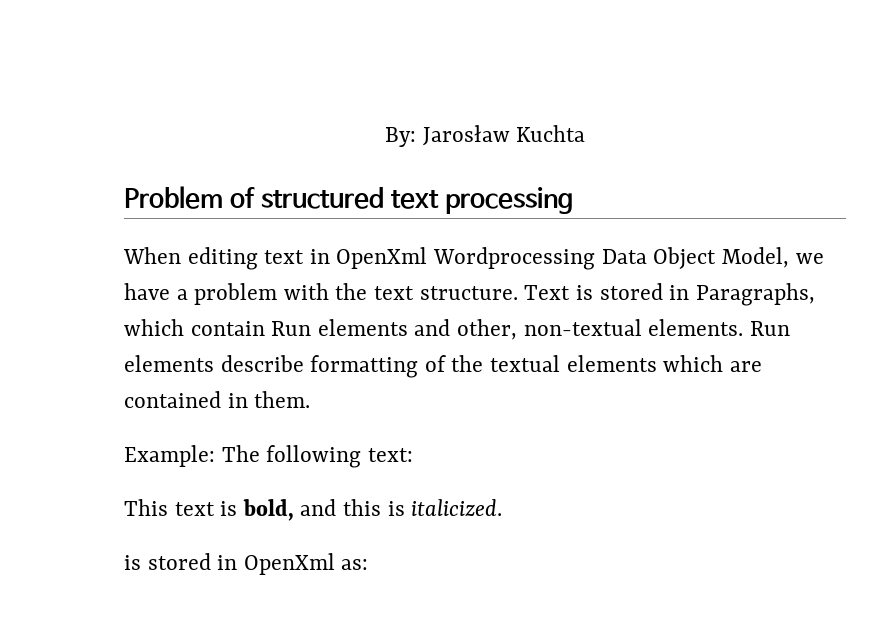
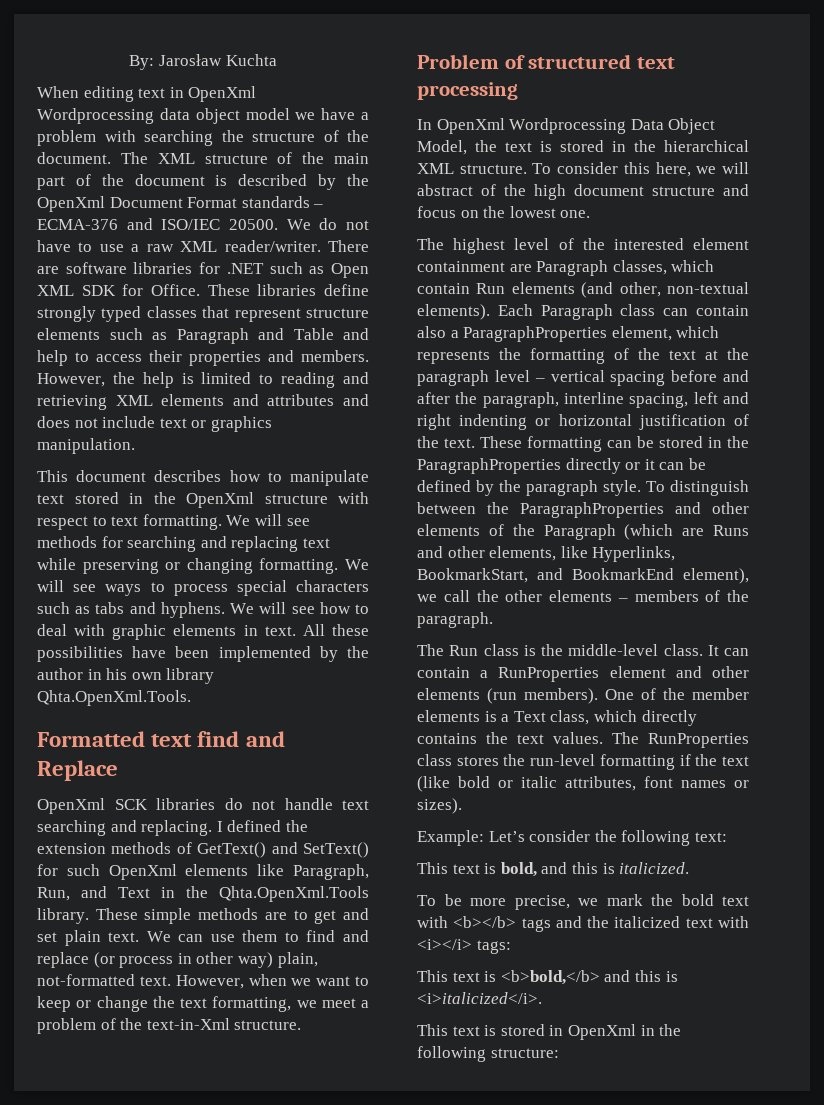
(586, 133) none -> [37,86,257,102] [37,108,369,124] [37,130,369,146] [37,152,369,164] [37,174,369,190] [37,196,324,212] [37,218,369,230] [37,240,369,252] [37,262,370,278] [37,284,369,296] [37,306,369,322] [37,328,369,344] [37,350,369,366] [37,372,369,388] [37,394,369,410] [37,416,272,432] [37,438,135,454] [37,470,369,486] [37,492,369,508] [37,514,310,530] [37,536,330,552] [37,558,369,574] [37,580,369,596] [37,602,369,618] [37,624,369,640] [37,646,369,662] [37,668,215,684] [37,690,191,706] [37,731,285,747] [37,760,118,781] [37,798,369,814] [37,820,308,836] [37,842,369,858] [37,864,370,880] [37,886,369,902] [37,908,370,924] [37,930,369,946] [37,952,318,968] [37,974,369,989] [37,996,369,1012] [37,1018,302,1034] // When editing text in OpenXml Wordprocessing data object model we have a problem with searching the structure of the document. The XML structure of the main part of the document is described by the OpenXml Document Format standards – ECMA-376 and ISO/IEC 20500. We do not have to use a raw XML reader/writer. There are software libraries for .NET such as Open XML SDK for Office. These libraries define strongly typed classes that represent structure elements such as Paragraph and Table and help to access their properties and members. However, the help is limited to reading and retrieving XML elements and attributes and does not include text or graphics manipulation. // This document describes how to manipulate text stored in the OpenXml structure with respect to text formatting. We will see methods for searching and replacing text while preserving or changing formatting. We will see ways to process special characters such as tabs and hyphens. We will see how to deal with graphic elements in text. All these possibilities have been implemented by the author in his own library Qhta.OpenXml.Tools. // Formatted text find and Replace // OpenXml SCK libraries do not handle text searching and replacing. I defined the extension methods of GetText() and SetText() for such OpenXml elements like Paragraph, Run, and Text in the Qhta.OpenXml.Tools library. These simple methods are to get and set plain text. We can use them to find and replace (or process in other way) plain, not-formatted text. However, when we want to keep or change the text formatting, we meet a problem of the text-in-Xml structure.
[123,247,330,270] When editing text in -> [417,119,432,130] In
[795,253,824,264] [124,283,815,306] we have a problem with the text structure. Text is stored in Paragraphs, -> [475,140,749,152] [417,162,749,177] [417,184,749,200] [417,206,591,218] [417,238,749,254] [417,260,667,276] the text is stored in the hierarchical XML structure. To consider this here, we will abstract of the high document structure and focus on the lowest one. // The highest level of the interested element containment are Paragraph classes,
[414,319,451,336] and -> [581,282,614,298] (and
[648,319,790,336] [124,355,762,378] [124,391,311,408] [124,445,260,467] elements. Run elements describe formatting of the textual elements which are contained in them. // Example: The -> [417,304,749,320] [417,326,720,342] [417,348,749,364] [417,370,749,386] [417,392,749,408] [417,414,749,430] [417,436,749,452] [417,458,706,474] [417,480,749,496] [417,502,749,518] [417,524,749,540] [417,546,676,562] [417,568,749,584] [417,590,749,602] [417,612,493,628] [417,644,749,656] [417,666,749,682] [417,688,749,704] [417,710,697,726] [417,732,749,748] [417,754,749,770] [417,776,749,792] [417,798,462,814] [417,830,617,846] elements). Each Paragraph class can contain also a ParagraphProperties element, which represents the formatting of the text at the paragraph level – vertical spacing before and after the paragraph, interline spacing, left and right indenting or horizontal justification of the text. These formatting can be stored in the ParagraphProperties directly or it can be defined by the paragraph style. To distinguish between the ParagraphProperties and other elements of the Paragraph (which are Runs and other elements, like Hyperlinks, BookmarkStart, and BookmarkEnd element), we call the other elements – members of the paragraph. // The Run class is the middle-level class. It can contain a RunProperties element and other elements (run members). One of the member elements is a Text class, which directly contains the text values. The RunProperties class stores the run-level formatting if the text (like bold or italic attributes, font names or sizes). // Example: Let’s consider the
[124,553,369,575] is stored in OpenXml as: -> [417,894,749,910] [417,916,749,932] [417,939,511,954] [417,970,678,985] [417,992,542,1004] [417,1024,682,1040] [417,1046,559,1062] To be more precise, we mark the bold text with <b></b> tags and the italicized text with <i></i> tags: // This text is <b>bold,</b> and this is <i>italicized</i>. // This text is stored in OpenXml in the following structure:

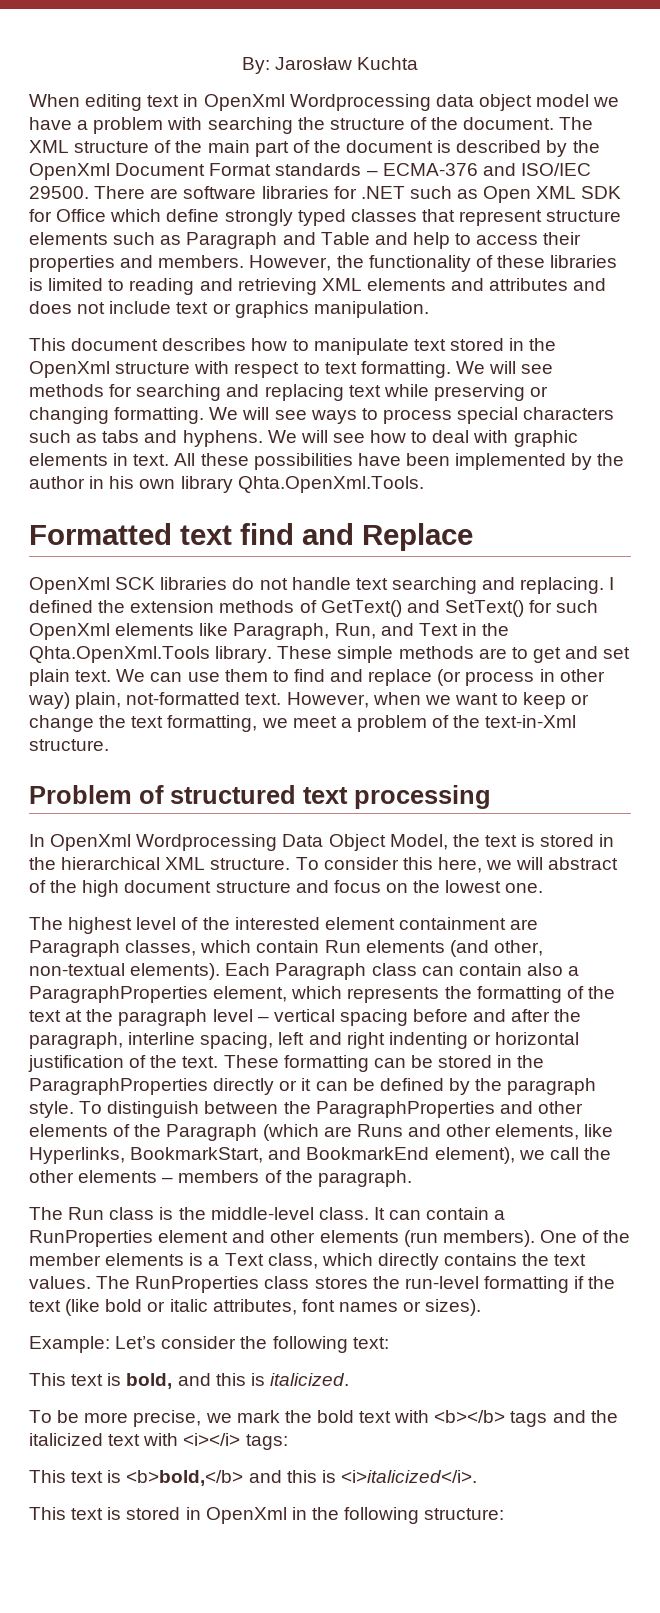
[228,218,369,230] [37,240,321,252] 20500. We do not have to use a raw XML reader/writer. -> [29,186,89,199] 29500.
[150,284,317,296] Office. These libraries -> [56,209,162,222] Office which
[142,372,174,388] help -> [368,255,618,272] functionality of these libraries

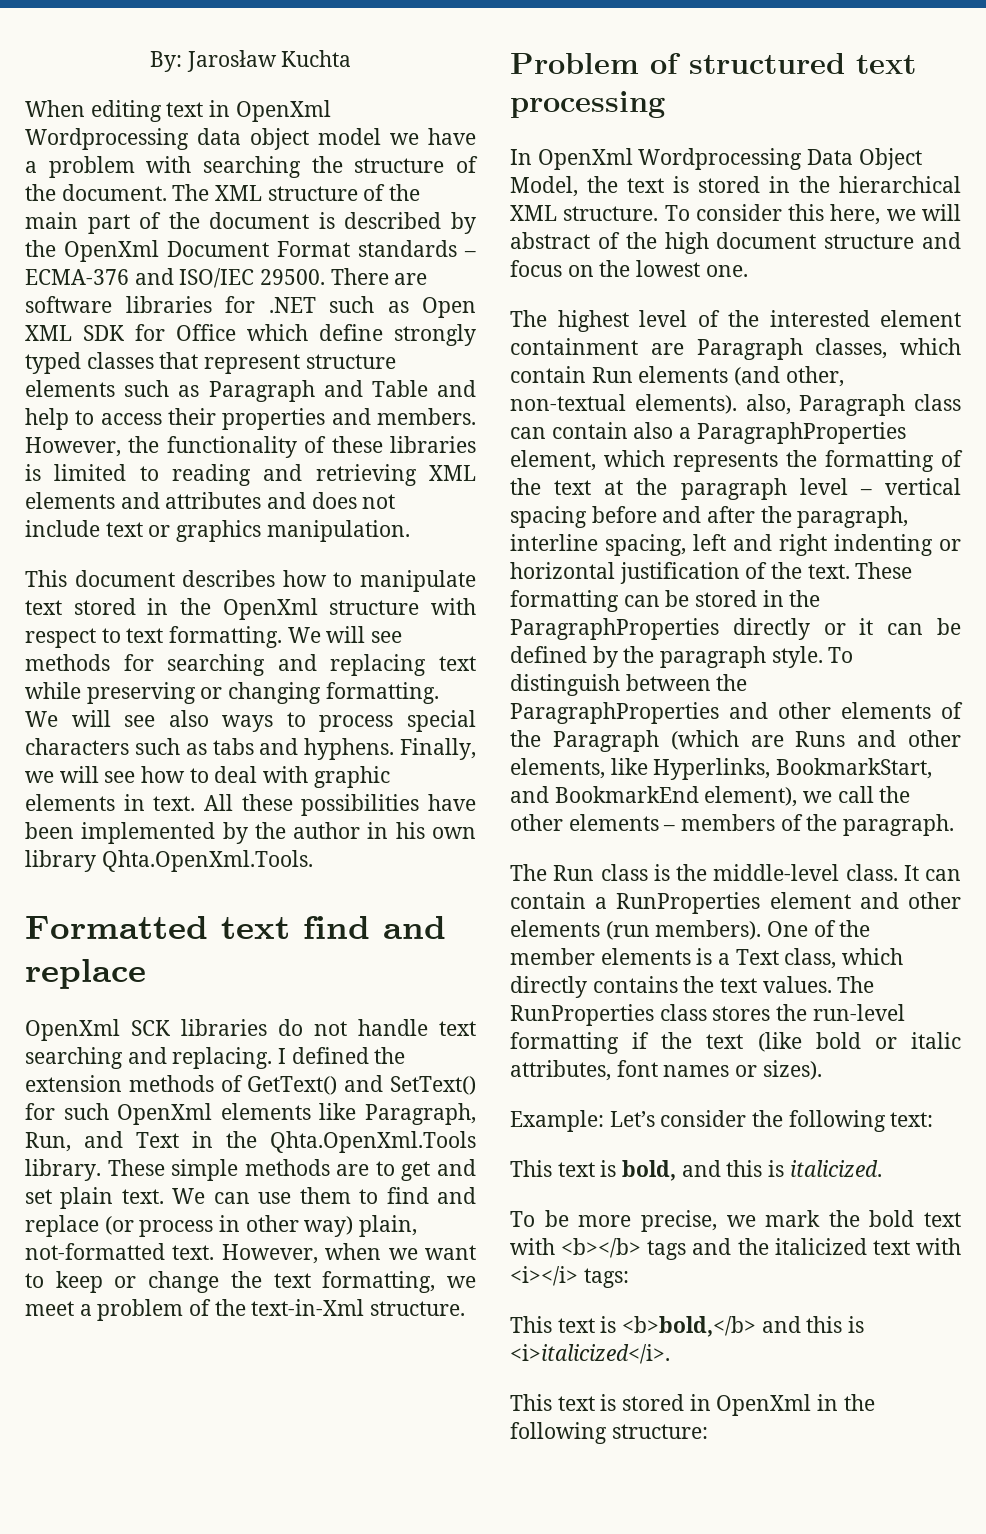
(307, 415) none -> [168,710,209,727] also
[267,430,297,443] We -> [400,738,476,760] [25,771,54,783] Finally, we
[362,523,473,551] Replace -> [25,959,146,989] replace
[225,963,271,976] Each -> [745,394,791,415] also,

